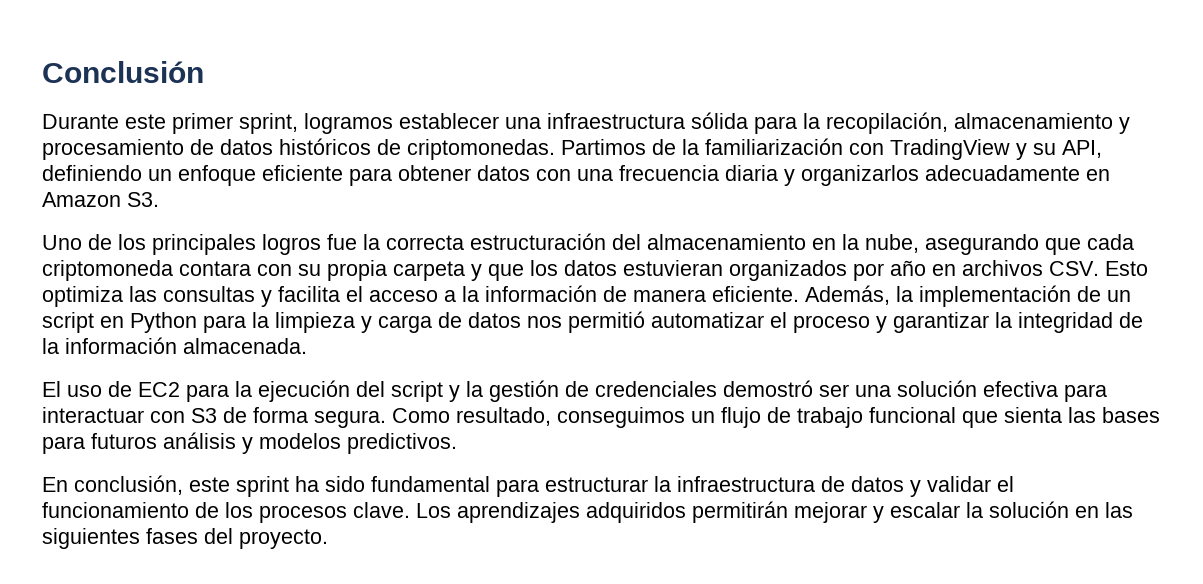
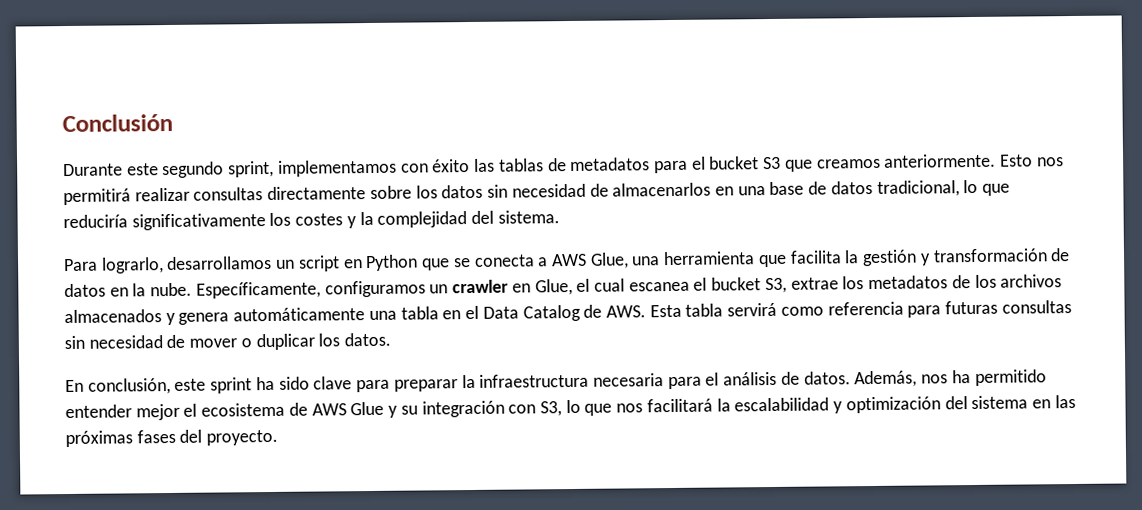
[172,112,1130,134] [42,138,1102,160] [42,165,1110,186] [42,192,159,207] [42,233,1134,255] [42,260,1148,281] [42,285,1131,307] [42,311,1143,333] [42,337,307,354] [42,380,1107,402] [42,407,1160,428] [42,432,457,454] primer sprint, logramos establecer una infraestructura sólida para la recopilación, almacenamiento y procesamiento de datos históricos de criptomonedas. Partimos de la familiarización con TradingView y su API, definiendo un enfoque eficiente para obtener datos con una frecuencia diaria y organizarlos adecuadamente en Amazon S3. // Uno de los principales logros fue la correcta estructuración del almacenamiento en la nube, asegurando que cada criptomoneda contara con su propia carpeta y que los datos estuvieran organizados por año en archivos CSV. Esto optimiza las consultas y facilita el acceso a la información de manera eficiente. Además, la implementación de un script en Python para la limpieza y carga de datos nos permitió automatizar el proceso y garantizar la integridad de la información almacenada. // El uso de EC2 para la ejecución del script y la gestión de credenciales demostró ser una solución efectiva para interactuar con S3 de forma segura. Como resultado, conseguimos un flujo de trabajo funcional que sienta las bases para futuros análisis y modelos predictivos. -> [162,153,1064,179] [63,179,1011,206] [63,210,560,231] [64,248,1071,274] [64,274,1063,299] [64,300,1072,326] [64,332,392,351] segundo sprint, implementamos con éxito las tablas de metadatos para el bucket S3 que creamos anteriormente. Esto nos permitirá realizar consultas directamente sobre los datos sin necesidad de almacenarlos en una base de datos tradicional, lo que reduciría significativamente los costes y la complejidad del sistema. // Para lograrlo, desarrollamos un script en Python que se conecta a AWS Glue, una herramienta que facilita la gestión y transformación de datos en la nube. Específicamente, configuramos un crawler en Glue, el cual escanea el bucket S3, extrae los metadatos de los archivos almacenados y genera automáticamente una tabla en el Data Catalog de AWS. Esta tabla servirá como referencia para futuras consultas sin necesidad de mover o duplicar los datos.
[371,476,1014,497] [42,501,1069,523] fundamental para estructurar la infraestructura de datos y validar el funcionamiento de los procesos clave. Los aprendizajes adquiridos permitirán mejorar y escalar la solución -> [313,369,1047,393] [65,395,1029,421] clave para preparar la infraestructura necesaria para el análisis de datos. Además, nos ha permitido entender mejor el ecosistema de AWS Glue y su integración con S3, lo que nos facilitará la escalabilidad y optimización del sistema
[42,528,140,549] siguientes -> [65,430,133,448] próximas

